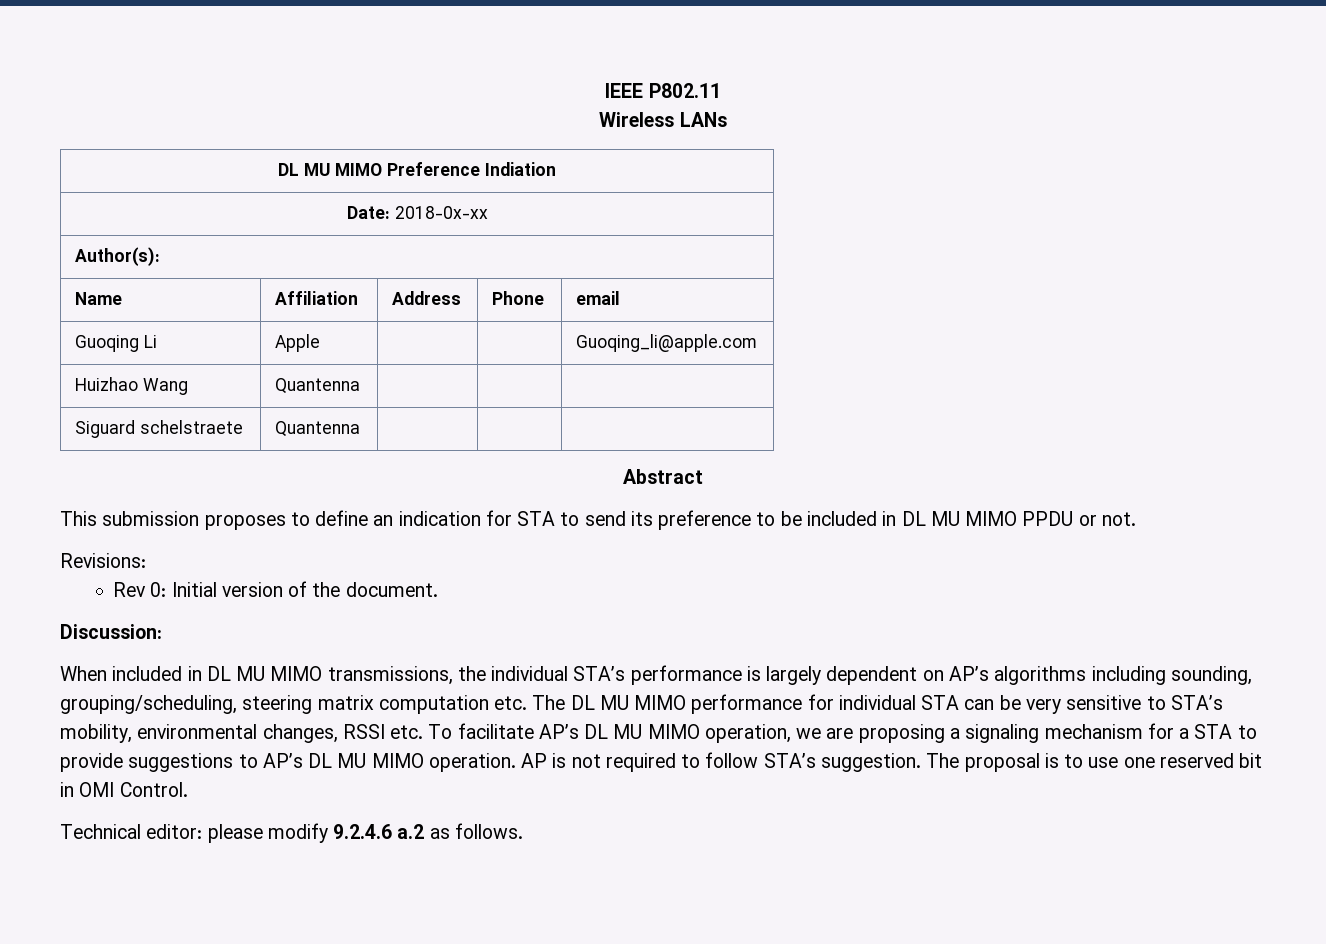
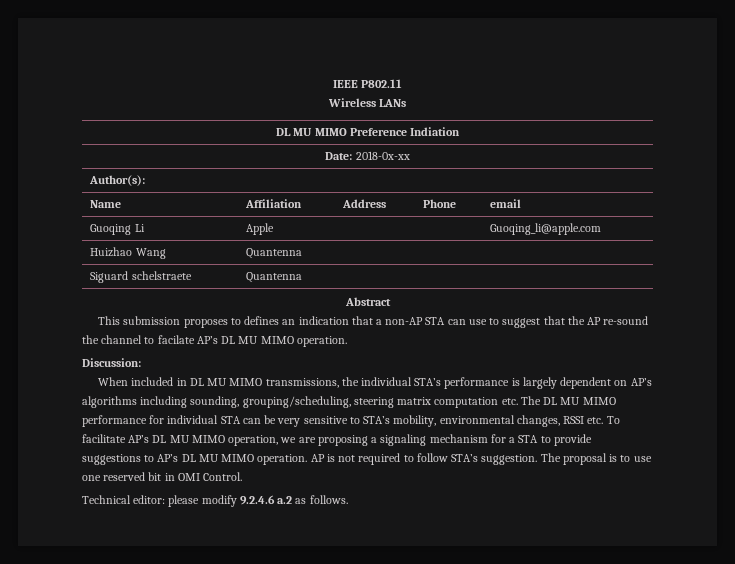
[315,510,369,526] define -> [244,316,280,325] defines
[485,510,1136,530] [60,553,146,568] [113,581,438,597] for STA to send its preference to be included in DL MU MIMO PPDU or not. // Revisions: // Rev 0: Initial version of the document. -> [351,316,649,328] [82,335,347,347] that a non-AP STA can use to suggest that the AP re-sound the channel to facilate AP’s DL MU MIMO operation.

